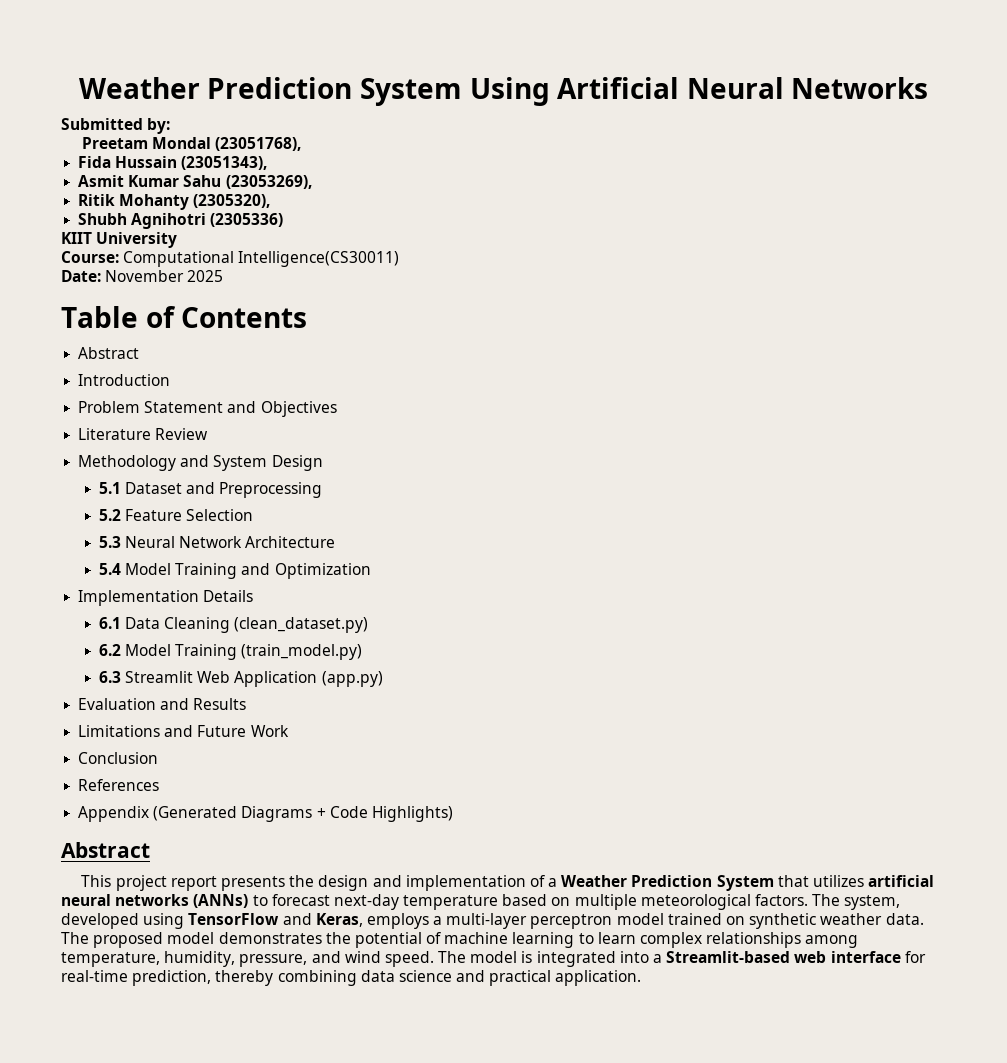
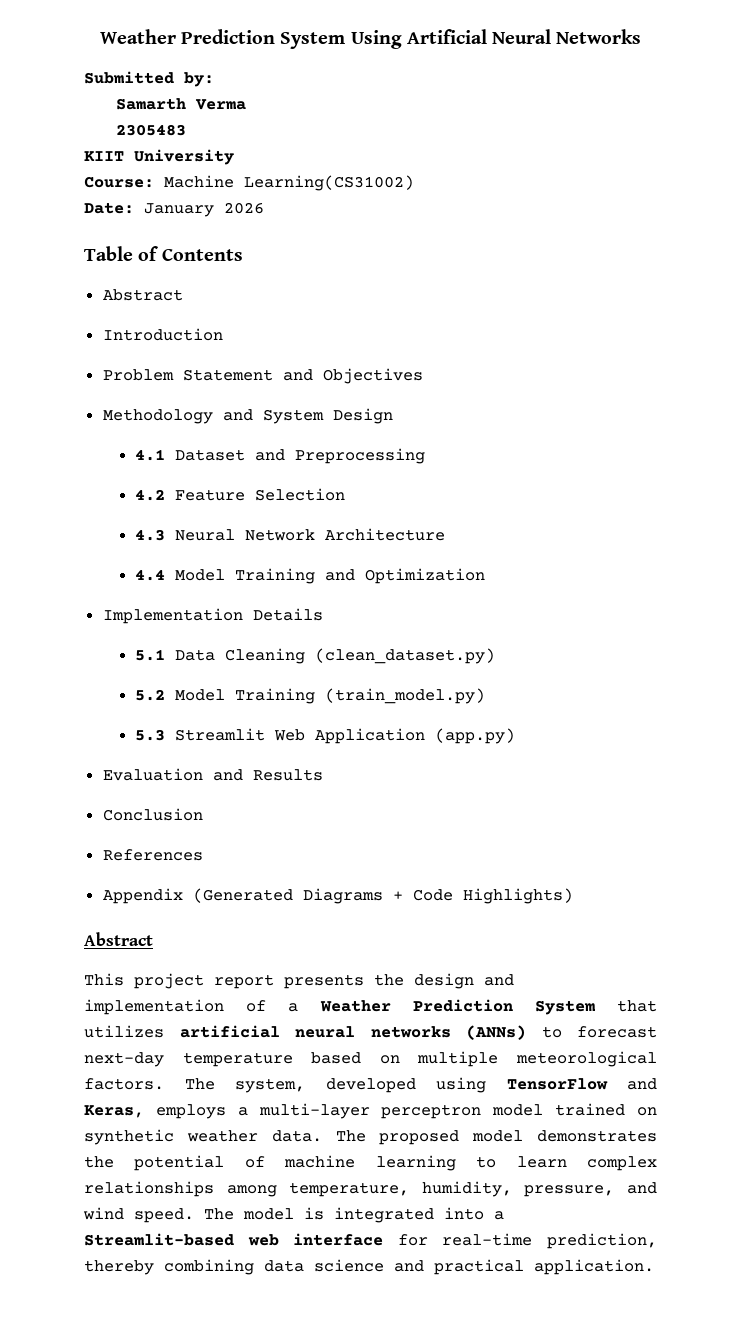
[81,137,302,151] [78,156,268,170] [78,175,312,189] [78,194,271,210] [78,213,284,229] Preetam Mondal (23051768), // Fida Hussain (23051343), // Asmit Kumar Sahu (23053269), // Ritik Mohanty (2305320), // Shubh Agnihotri (2305336) -> [116,98,247,110] [116,124,187,136] Samarth Verma // 2305483
[123,251,400,267] Computational Intelligence(CS30011) -> [164,175,414,191] Machine Learning(CS31002)
[105,270,224,282] November 2025 -> [144,202,264,217] January 2026
[78,428,209,440] // Literature Review -> (423, 376) none
[98,482,121,494] 5.1 -> [135,449,166,461] 4.1
[98,509,121,521] 5.2 -> [135,489,166,501] 4.2
[98,536,121,548] 5.3 -> [135,529,166,541] 4.3
[98,563,121,575] 5.4 -> [135,569,166,581] 4.4
[98,617,121,629] 6.1 -> [135,649,166,661] 5.1
[98,644,121,656] 6.2 -> [135,689,166,701] 5.2
[98,671,121,683] 6.3 -> [135,729,166,741] 5.3
[78,725,289,737] // Limitations and Future Work -> (323, 775) none

